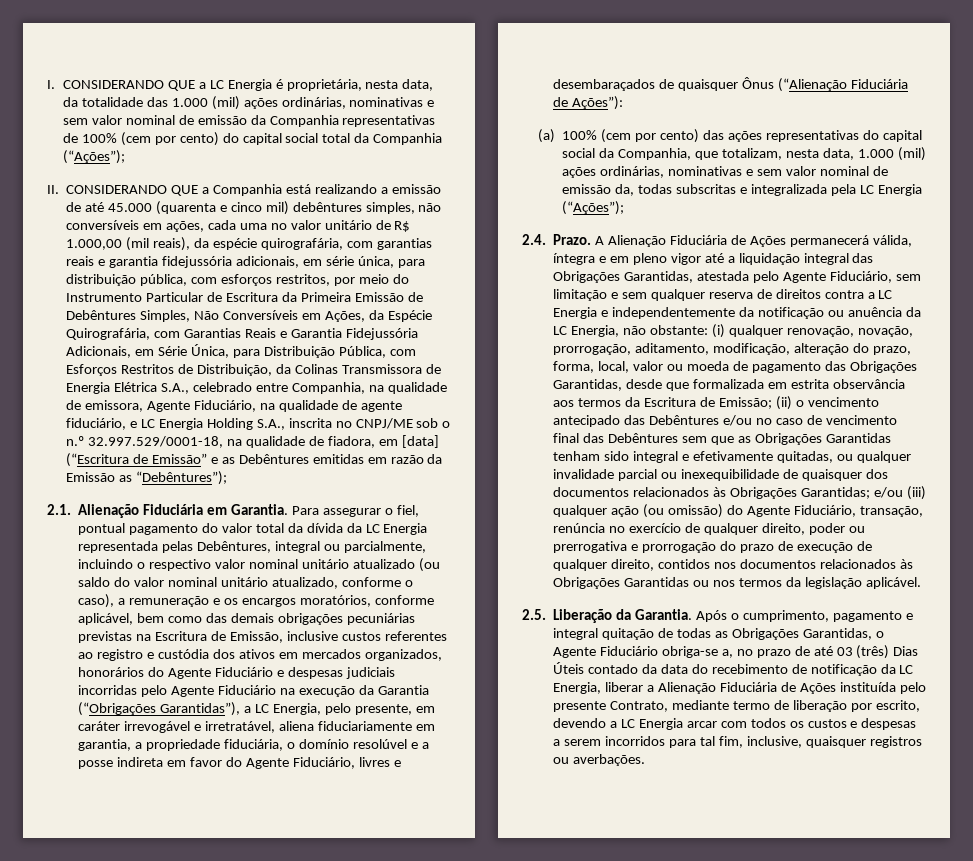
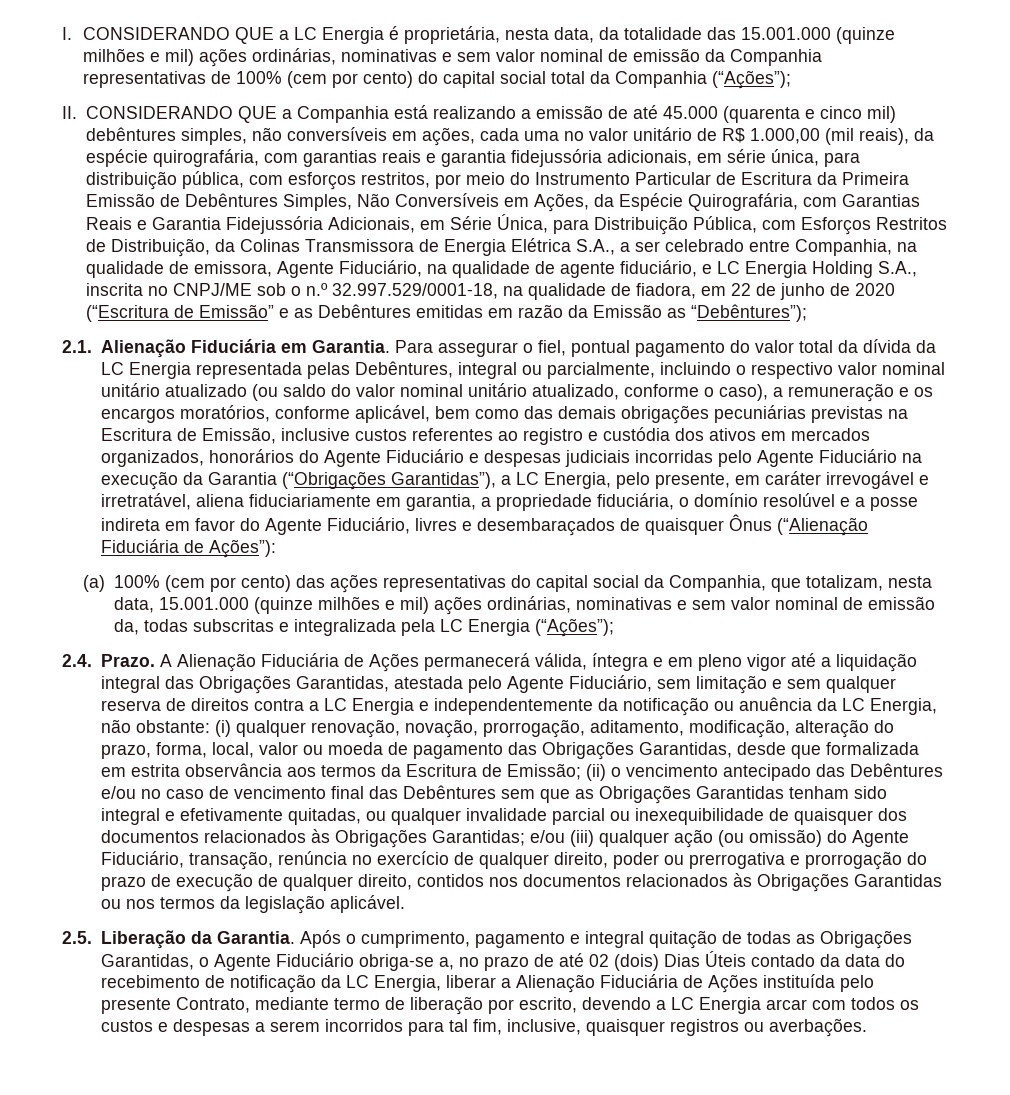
[171,96,240,110] 1.000 (mil) -> [740,27,895,44] [82,48,194,66] 15.001.000 (quinze milhões e mil)
(190, 388) none -> [619,241,660,252] a ser
[401,435,439,448] [data] -> [730,283,895,300] 22 de junho de 2020
[857,147,926,161] 1.000 (mil) -> [158,596,429,614] 15.001.000 (quinze milhões e mil)
[836,645,890,659] 03 (três) -> [588,954,659,971] 02 (dois)

